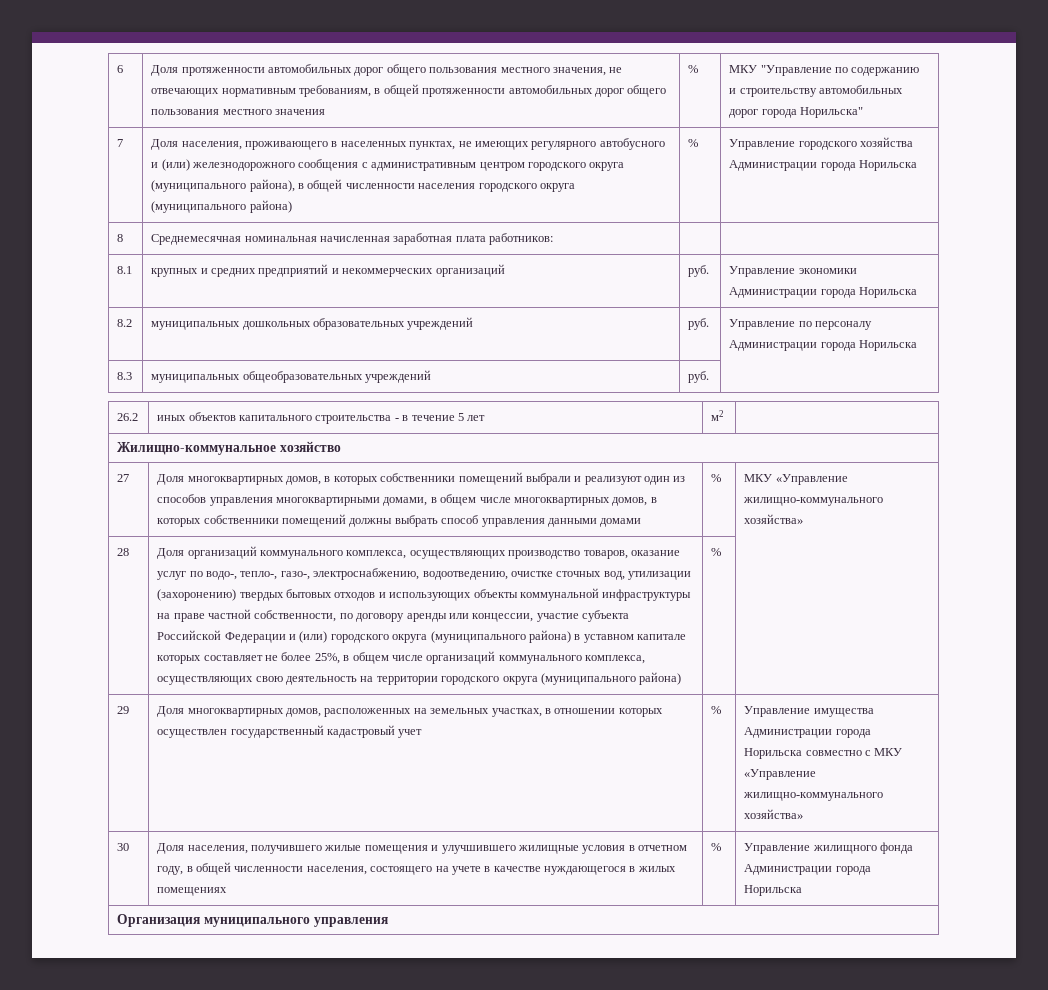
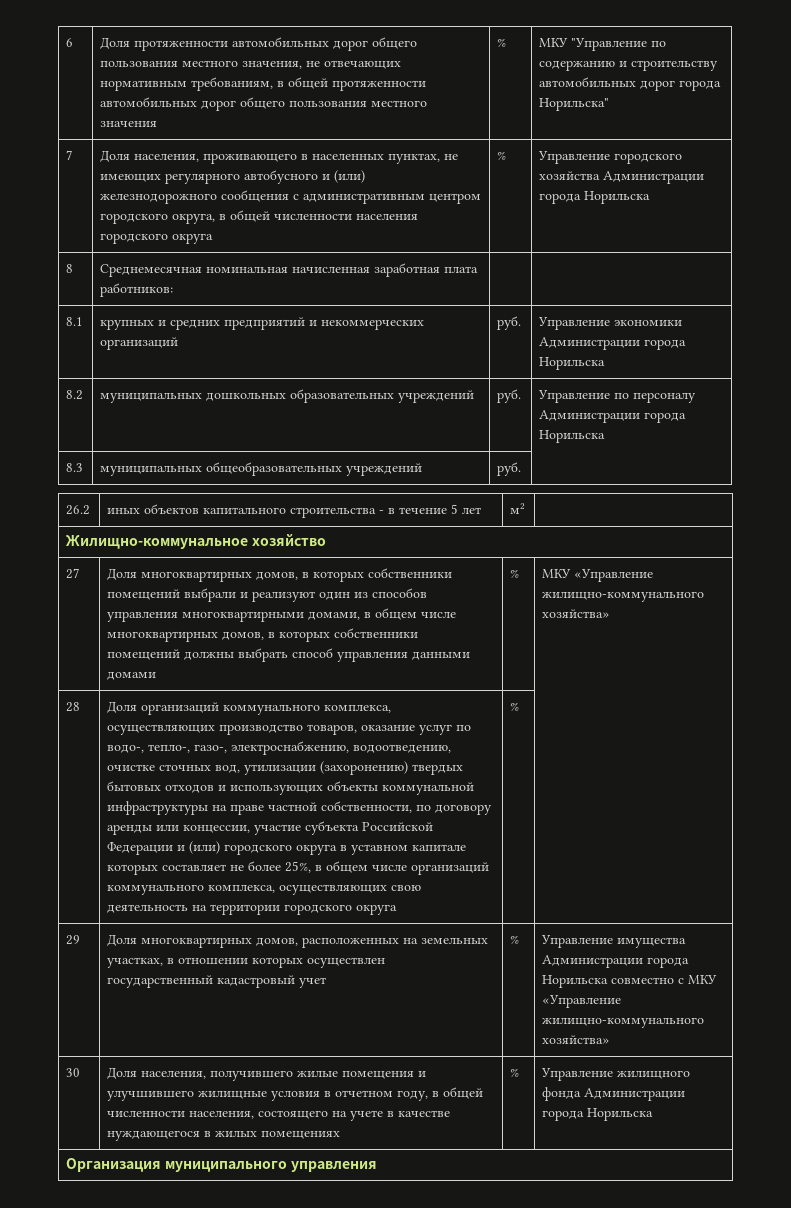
[589,162,625,171] [151,179,295,192] округа (муниципального района), -> [172,213,216,224] округа,
[151,200,292,213] (муниципального района) -> (214, 238) none
[430,630,571,643] (муниципального района) -> (338, 849) none
[540,672,682,685] (муниципального района) -> (398, 909) none

